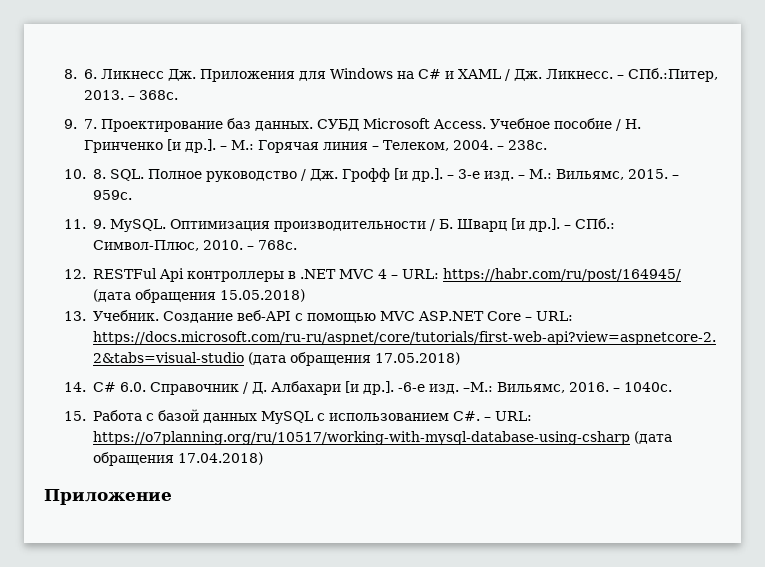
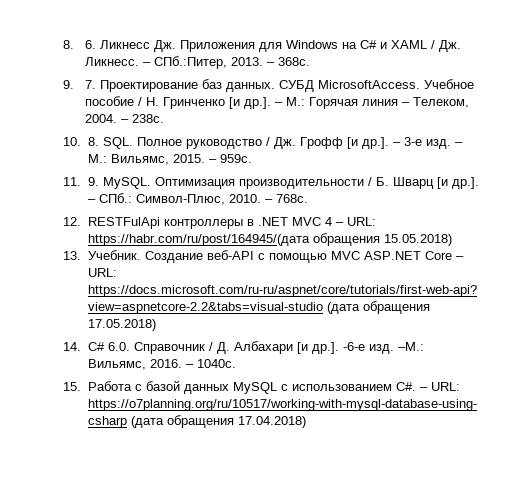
[363,118,487,129] Microsoft Access. -> [317,80,420,89] MicrosoftAccess.
[92,268,184,282] RESTFul Api -> [87,217,160,229] RESTFulApi
[442,268,681,282] [92,289,131,302] https://habr.com/ru/post/164945/ (дата -> [87,234,310,246] https://habr.com/ru/post/164945/(дата
[44,489,172,505] // Приложение -> (306, 422) none

